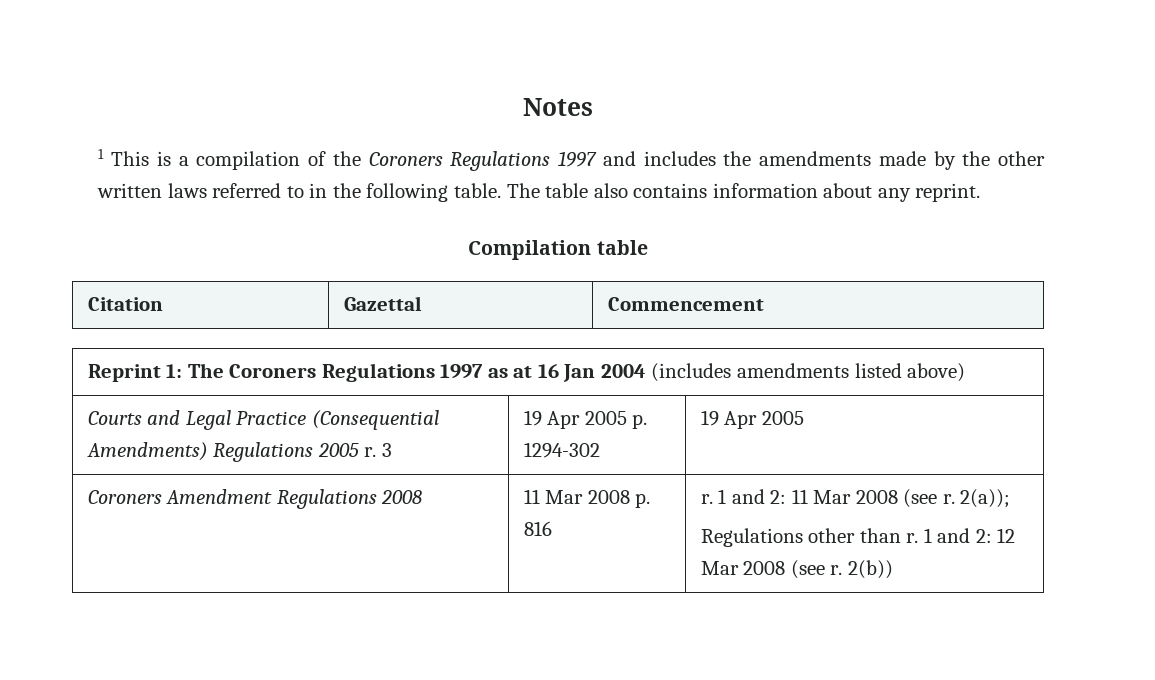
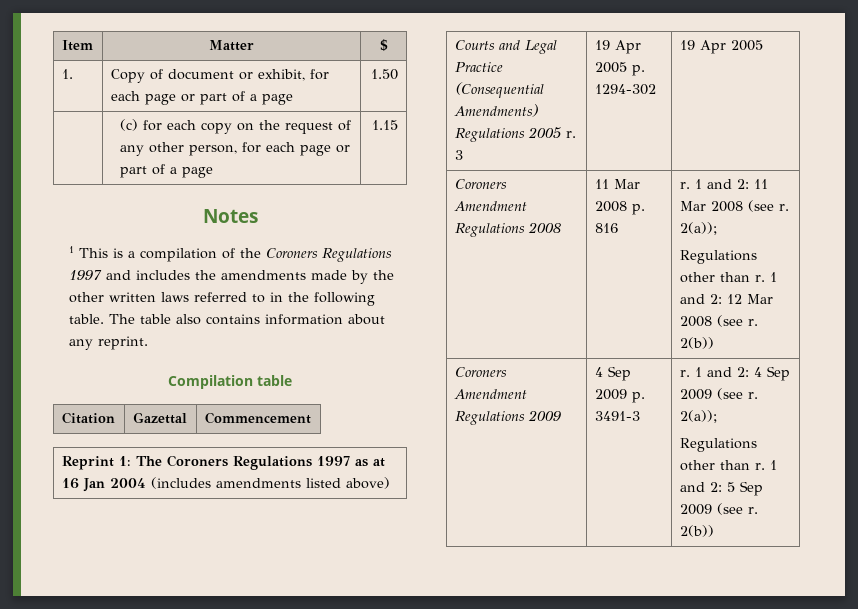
(523, 107) none -> [61,40,93,51] [209,40,254,51] [379,39,388,51] [61,69,73,79] [110,69,329,83] [110,91,293,105] [371,69,399,80] [120,119,352,134] [120,142,351,156] [120,164,214,178] [372,120,399,130] Item | Matter | $ // 1. | Copy of document or exhibit, for each page or part of a page | 1.50 // | (c) for each copy on the request of any other person, for each page or part of a page | 1.15 //
(893, 569) none -> [454,367,507,377] [453,389,527,399] [454,410,561,425] [594,366,631,381] [594,389,645,403] [594,411,640,421] [679,366,790,381] [679,388,758,400] [679,410,717,423] [679,438,757,452] [679,460,777,471] [679,481,763,496] [679,503,758,515] [679,525,714,537] // Coroners Amendment Regulations 2009 | 4 Sep 2009 p. 3491-3 | r. 1 and 2: 4 Sep 2009 (see r. 2(a)); // Regulations other than r. 1 and 2: 5 Sep 2009 (see r. 2(b))

